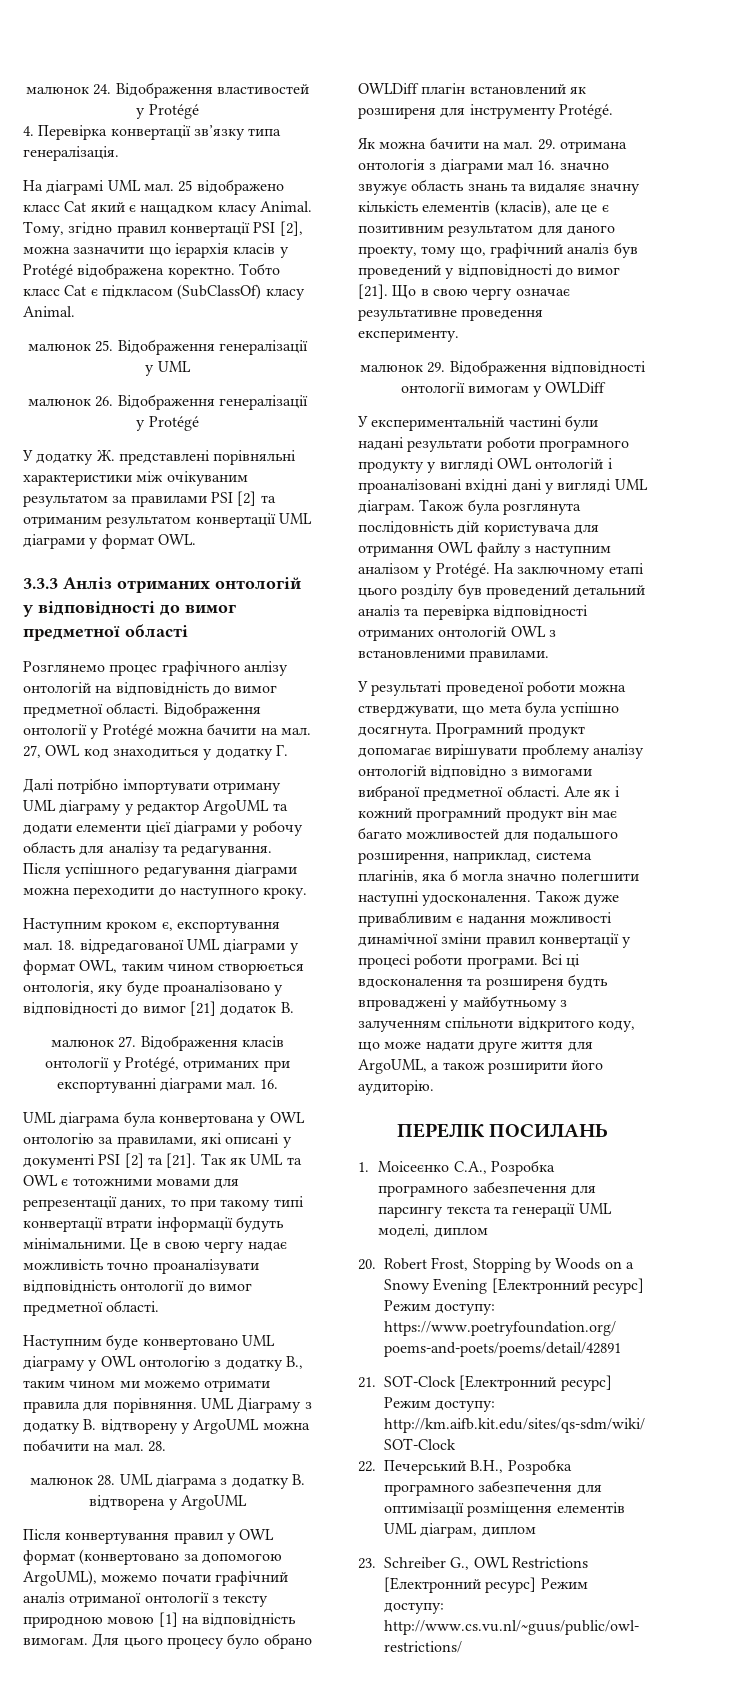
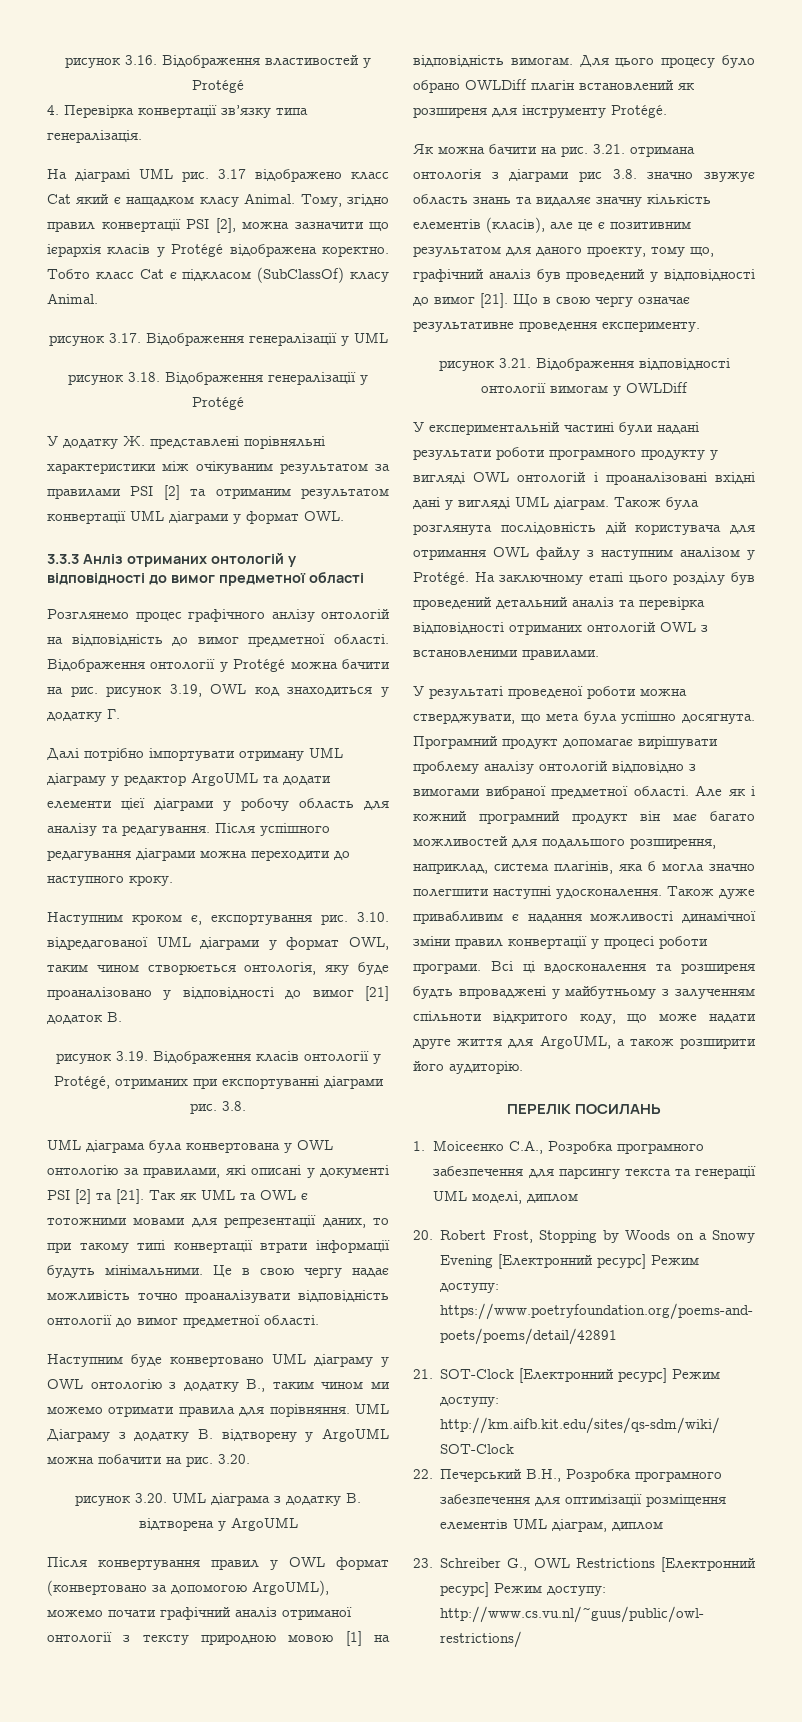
[26,84,112,95] малюнок 24. -> [65,55,157,68] рисунок 3.16.
[143,180,193,192] мал. 25 -> [182,169,246,182] рис. 3.17
[28,340,114,352] малюнок 25. -> [48,333,141,346] рисунок 3.17.
[28,396,114,407] малюнок 26. -> [68,372,160,385] рисунок 3.18.
[280,727,311,735] [23,745,41,758] мал. 27, -> [70,684,202,697] рис. рисунок 3.19,
[23,940,76,950] мал. 18. -> [321,912,389,925] рис. 3.10.
[51,1036,137,1048] малюнок 27. -> [55,1051,148,1064] рисунок 3.19.
[226,1079,279,1089] мал. 16. -> [190,1101,246,1114] рис. 3.8.
[113,1441,166,1452] [30,1475,116,1486] мал. 28. // малюнок 28. -> [186,1454,250,1467] [75,1493,167,1506] рис. 3.20. // рисунок 3.20.
[503,139,556,150] мал. 29. -> [561,144,625,157] рис. 3.21.
[506,160,556,170] мал 16. -> [579,169,637,182] рис 3.8.
[360,362,446,373] малюнок 29. -> [438,358,531,371] рисунок 3.21.

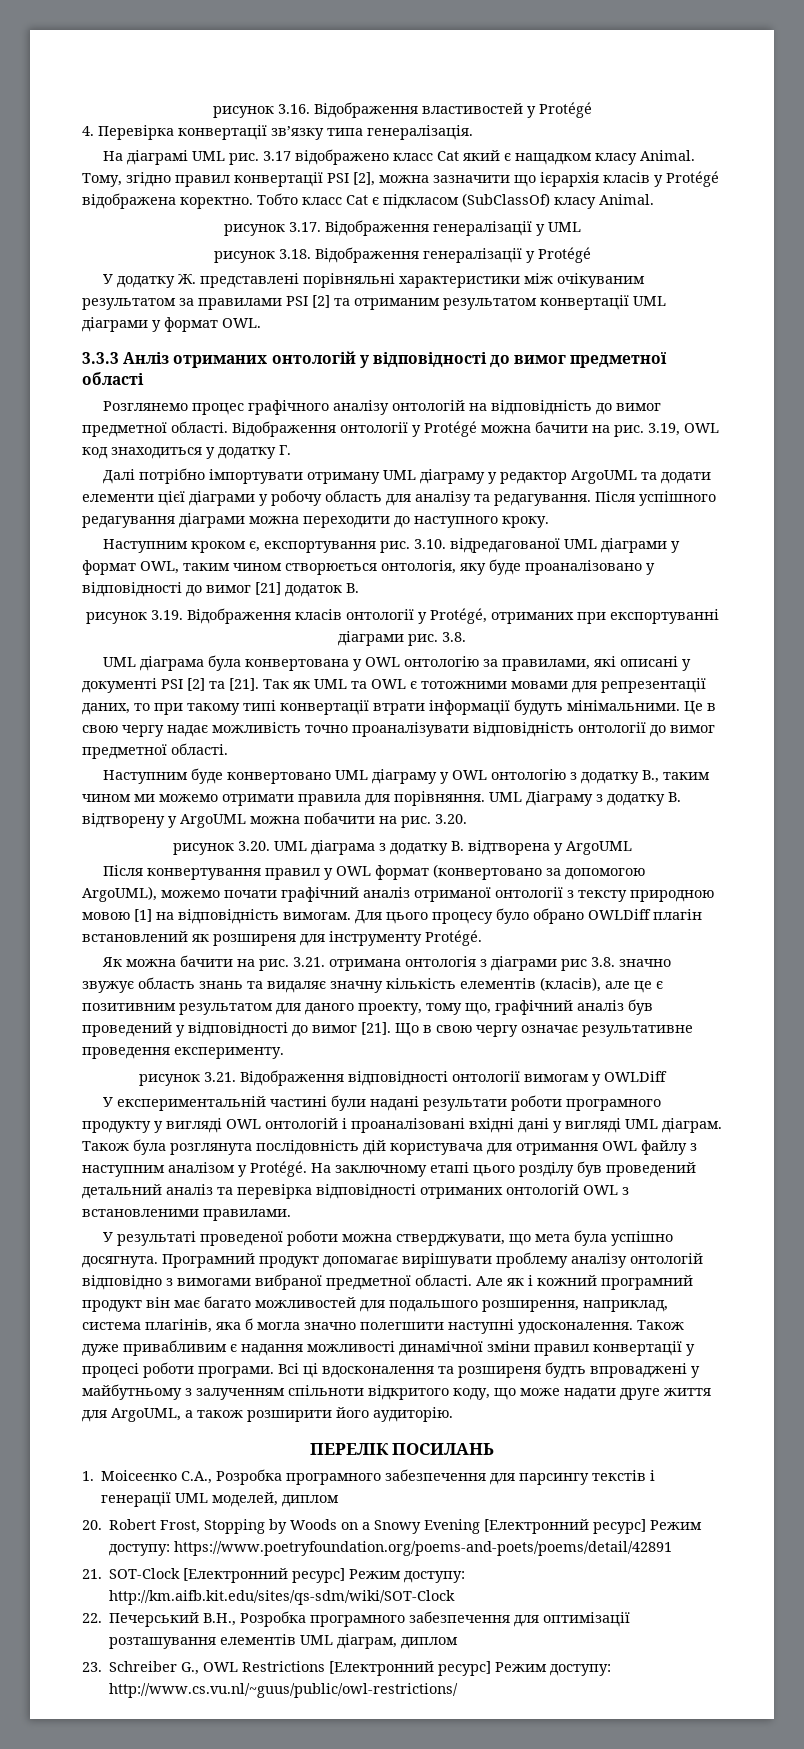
[271,609,315,622] анлізу -> [332,400,389,415] аналізу
[106,686,162,697] рисунок -> (644, 431) none
[624,1169,691,1176] текста та -> [592,1470,656,1481] текстів і
[472,1191,523,1204] моделі, -> [212,1492,279,1507] моделей,
[646,1494,727,1507] розміщення -> [109,1637,217,1649] розташування

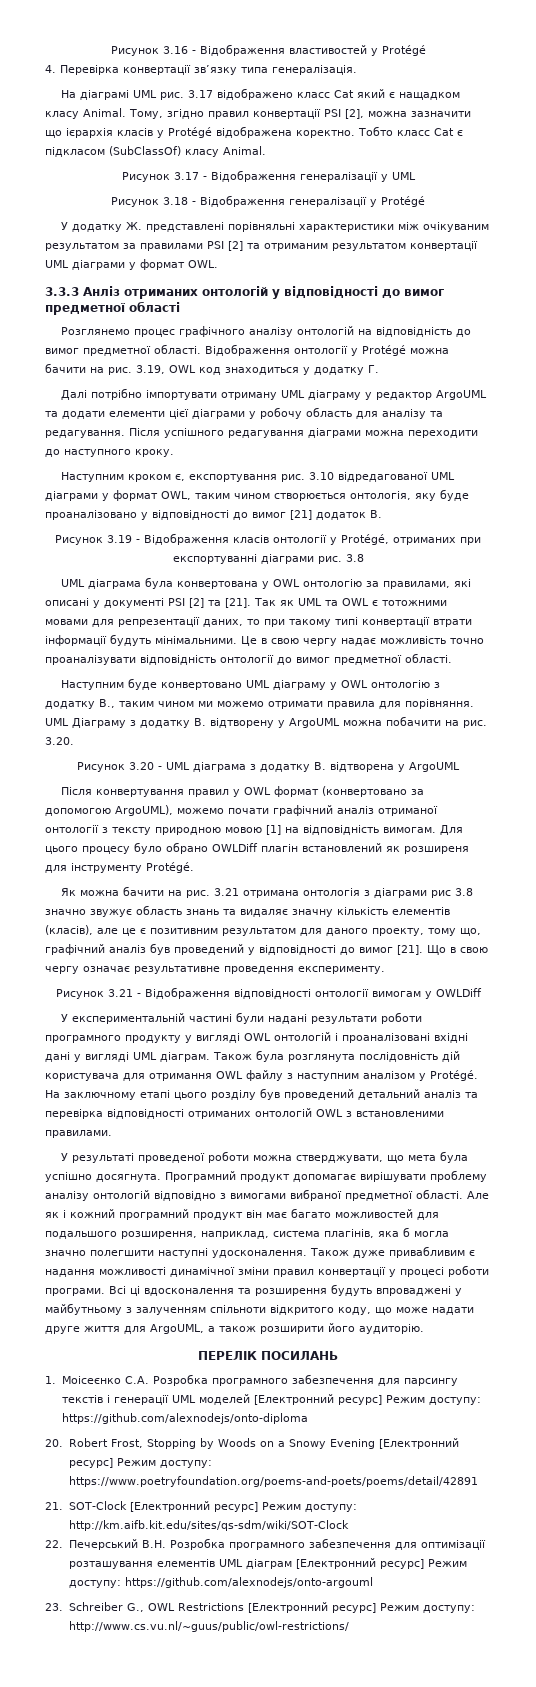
[212,104,310,118] рисунок 3.16. -> [110,46,196,56] Рисунок 3.16 -
[223,222,321,236] рисунок 3.17. -> [121,172,207,182] Рисунок 3.17 -
[213,249,311,263] рисунок 3.18. -> [111,197,196,207] Рисунок 3.18 -
[413,539,446,549] 3.10. -> [308,472,334,480] 3.10
[85,610,183,624] рисунок 3.19. -> [55,535,140,545] Рисунок 3.19 -
[442,632,466,642] 3.8. -> [345,554,364,562] 3.8
[172,841,270,855] рисунок 3.20. -> [77,762,162,772] Рисунок 3.20 -
[292,957,325,967] 3.21. -> [213,888,239,896] 3.21
[590,957,615,967] 3.8. -> [454,888,473,896] 3.8
[139,1072,236,1086] рисунок 3.21. -> [55,989,141,999] Рисунок 3.21 -
[458,1362,586,1378] розширеня будть -> [255,1284,372,1296] розширення будуть
[181,1471,213,1484] C.A., -> [124,1376,149,1384] C.A.
[212,1492,340,1507] моделей, диплом -> [198,1394,481,1405] [61,1413,308,1424] моделей [Електронний ресурс] Режим доступу: https://github.com/alexnodejs/onto-diploma
[203,1613,237,1626] В.Н., -> [141,1540,166,1548] В.Н.
[337,1634,459,1649] діаграм, диплом -> [245,1558,467,1569] [68,1577,373,1588] діаграм [Електронний ресурс] Режим доступу: https://github.com/alexnodejs/onto-argouml

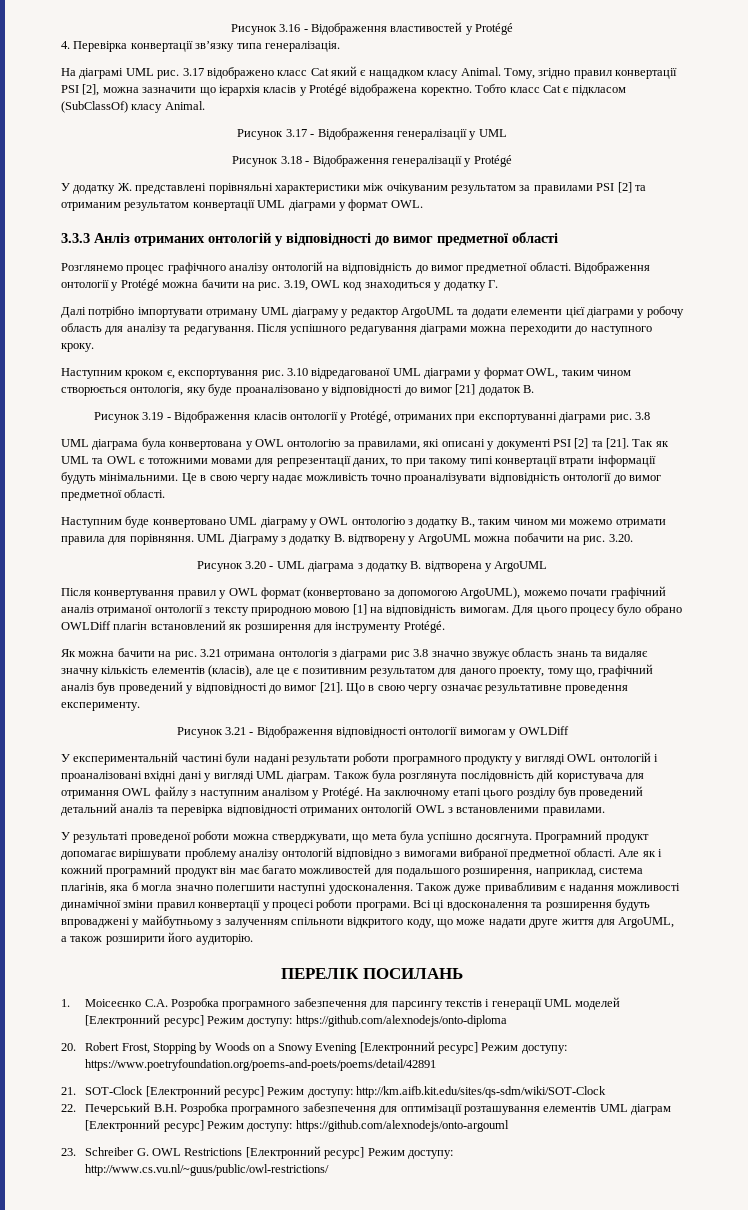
[404,846,469,854] розширеня -> [244,624,311,633] розширення
[126,1603,144,1612] G., -> [136,1148,149,1156] G.

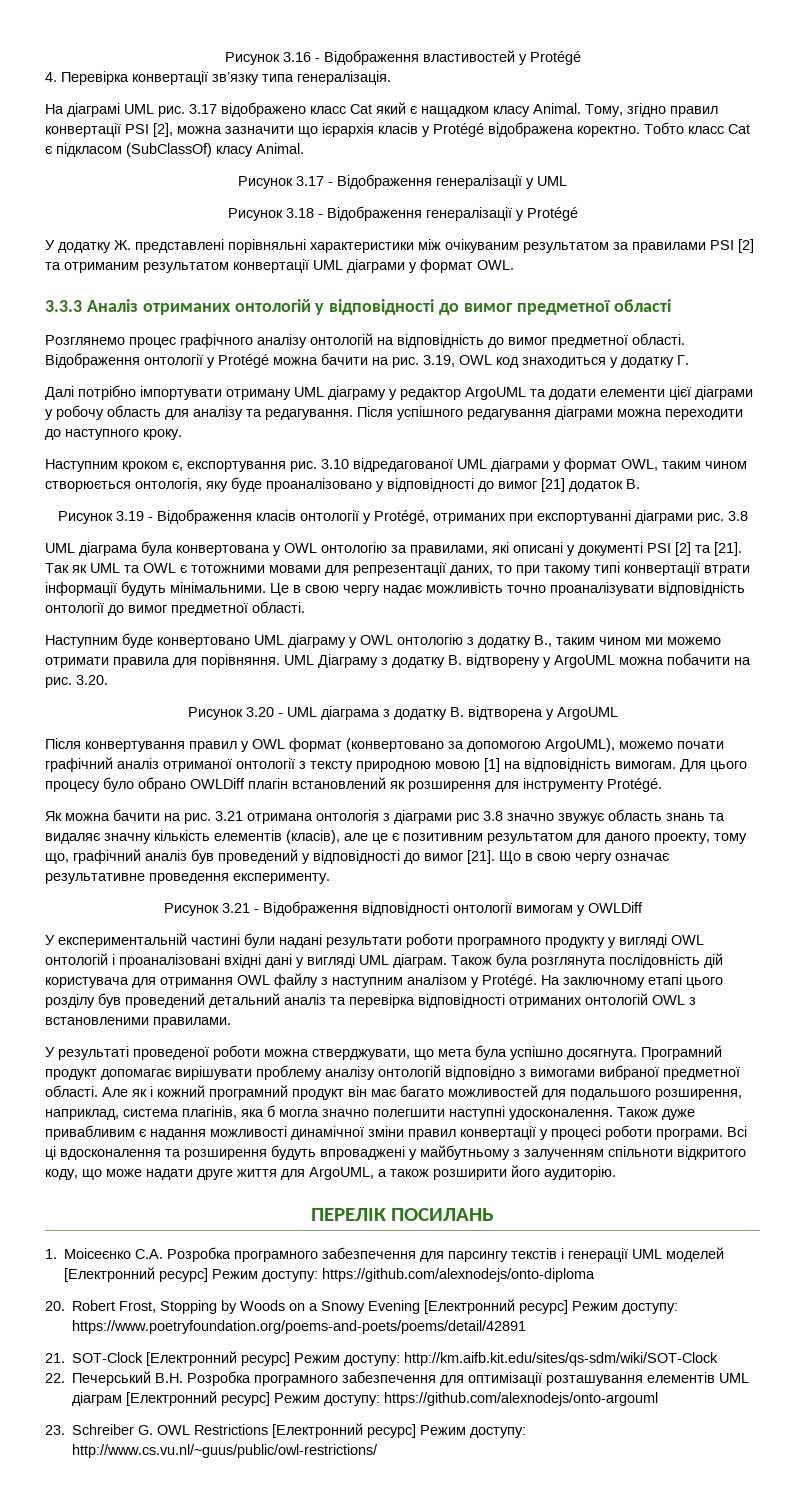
[94,233,130,243] Анліз -> [86,299,138,312] Аналіз

